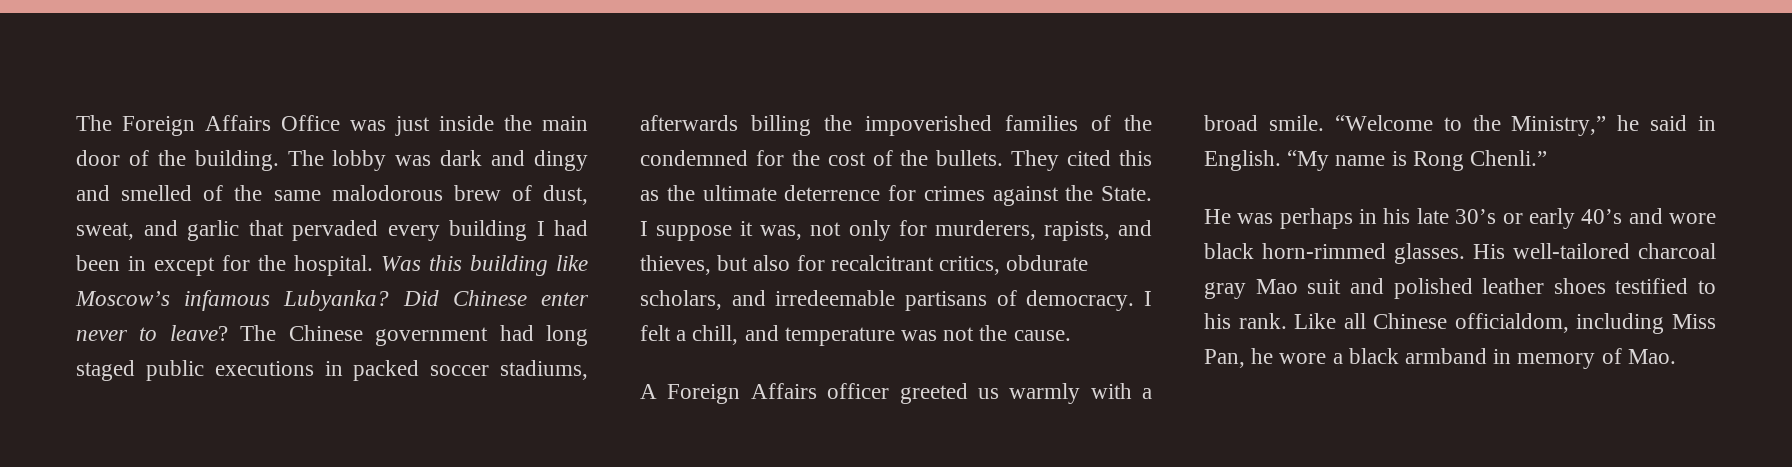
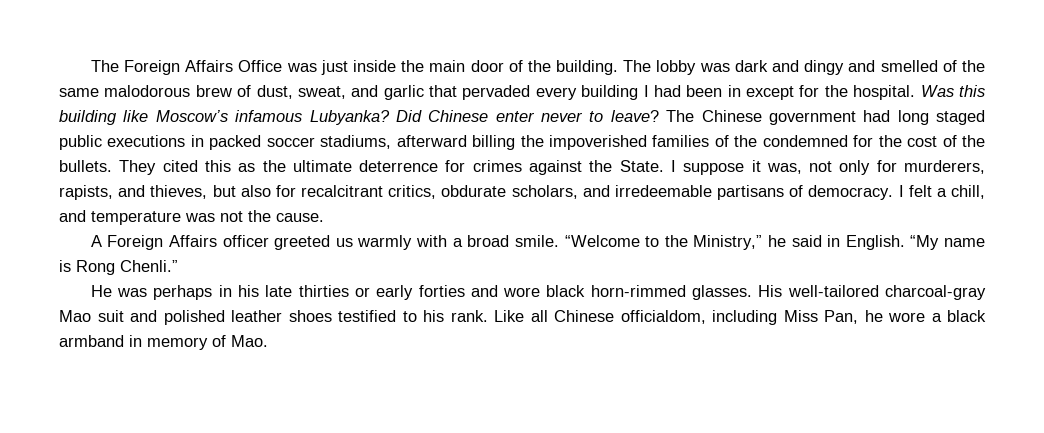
[640,115,738,131] afterwards -> [396,135,467,147] afterward
[1455,209,1497,224] 30’s -> [298,285,349,297] thirties
[1581,209,1623,224] 40’s -> [418,285,465,297] forties
[1638,243,1716,259] [1204,282,1246,299] charcoal gray -> [885,285,987,300] charcoal-gray

